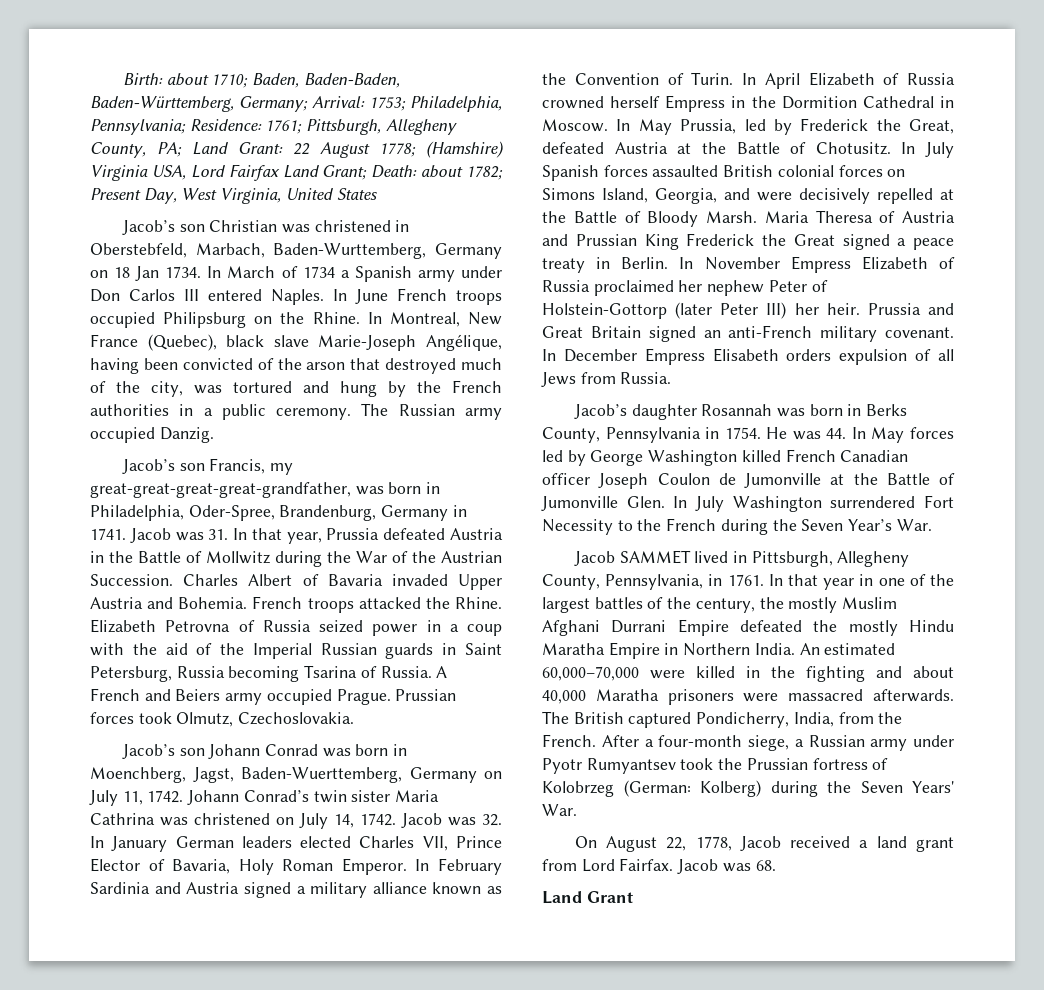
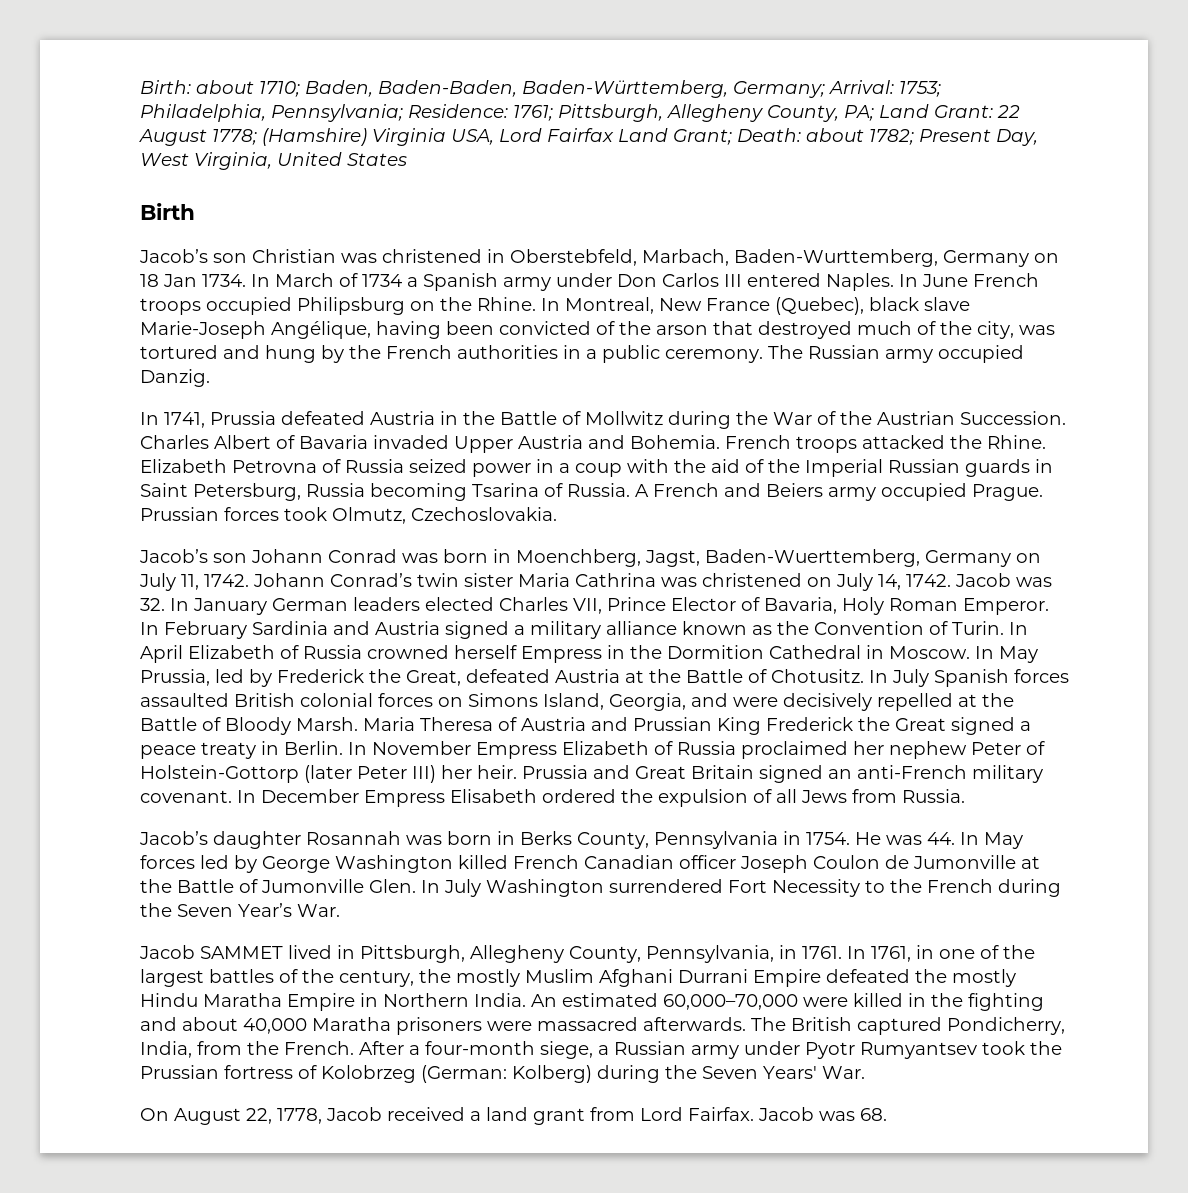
(377, 194) none -> [140,203,195,220] // Birth
[121,458,294,475] [90,482,441,498] [90,505,467,521] [90,528,322,544] Jacob’s son Francis, my great-great-great-great-grandfather, was born in Philadelphia, Oder-Spree, Brandenburg, Germany in 1741. Jacob was 31. In that year, -> [140,412,205,428] In 1741,
[786,349,832,361] orders -> [542,789,653,803] ordered the
[788,574,855,590] that year -> [871,946,911,962] 1761,
[542,891,633,904] // Land Grant -> (887, 1114) none

